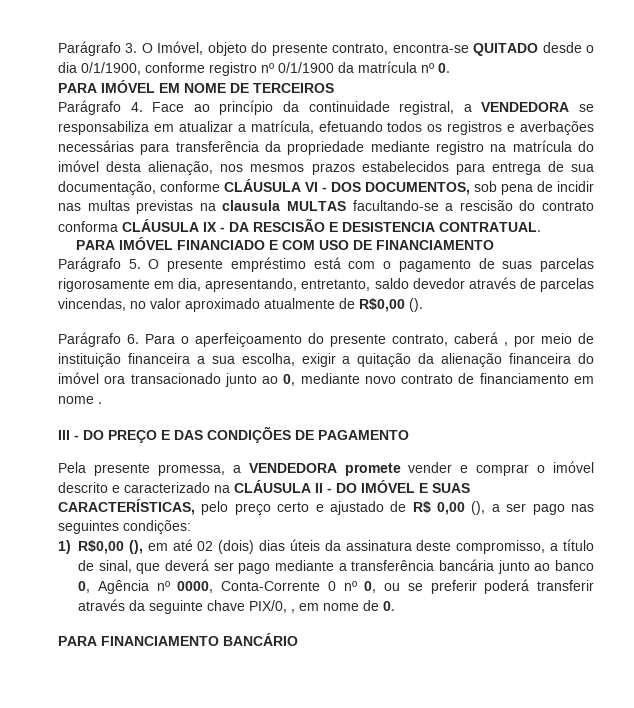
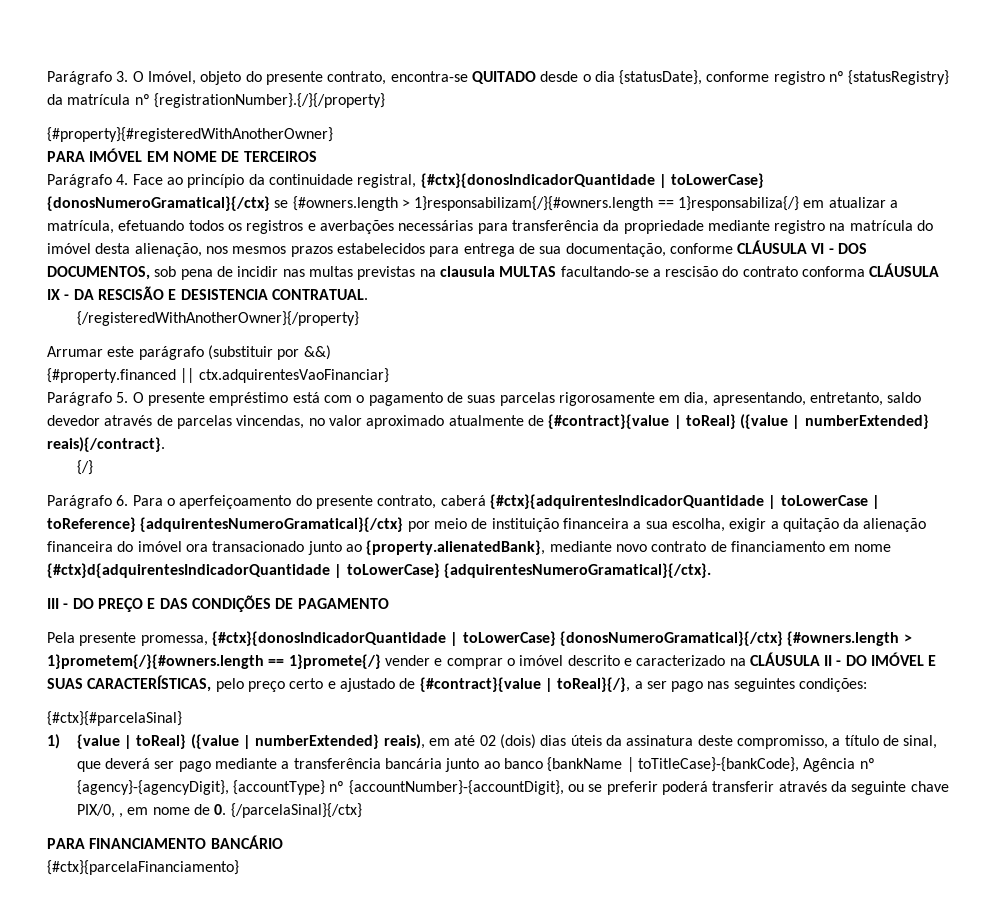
[81,62,141,75] 0/1/1900, -> [619,70,703,85] {statusDate},
[278,62,334,73] 0/1/1900 -> [848,70,950,85] {statusRegistry}
[438,63,450,73] 0. -> [153,93,385,108] [47,127,333,142] {registrationNumber}.{/}{/property} // {#property}{#registeredWithAnotherOwner}
[463,102,594,112] [58,121,149,135] a VENDEDORA se responsabiliza -> [420,173,765,188] [47,196,799,211] {#ctx}{donosIndicadorQuantidade | toLowerCase} {donosNumeroGramatical}{/ctx} se {#owners.length > 1}responsabilizam{/}{#owners.length == 1}responsabiliza{/}
[76,237,495,250] PARA IMÓVEL FINANCIADO E COM USO DE FINANCIAMENTO -> [76,311,359,326] [47,345,331,360] [47,368,389,383] {/registeredWithAnotherOwner}{/property} // Arrumar este parágrafo (substituir por &&) // {#property.financed || ctx.adquirentesVaoFinanciar}
[359,298,423,312] R$0,00 (). -> [548,414,929,429] [47,437,165,452] [76,460,93,475] {#contract}{value | toReal} ({value | numberExtended} reais){/contract}. // {/}
[504,342,508,346] , -> [489,494,880,509] [47,517,404,532] {#ctx}{adquirentesIndicadorQuantidade | toLowerCase | toReference} {adquirentesNumeroGramatical}{/ctx}
[283,374,296,386] 0, -> [366,540,546,555] {property.alienatedBank},
[98,402,102,404] . -> [47,563,711,578] {#ctx}d{adquirentesIndicadorQuantidade | toLowerCase} {adquirentesNumeroGramatical}{/ctx}.
[232,463,401,476] a VENDEDORA promete -> [211,631,912,646] [47,654,381,669] {#ctx}{donosIndicadorQuantidade | toLowerCase} {donosNumeroGramatical}{/ctx} {#owners.length > 1}prometem{/}{#owners.length == 1}promete{/}
[412,501,486,515] R$ 0,00 (), -> [419,677,631,692] {#contract}{value | toReal}{/},
(191, 527) none -> [47,711,182,726] // {#ctx}{#parcelaSinal}
[78,540,143,554] R$0,00 (), -> [76,734,425,749] {value | toReal} ({value | numberExtended} reais),
[78,580,377,594] 0, Agência nº 0000, Conta-Corrente 0 nº 0, -> [547,757,875,772] [76,780,564,795] {bankName | toTitleCase}-{bankCode}, Agência nº {agency}-{agencyDigit}, {accountType} nº {accountNumber}-{accountDigit},
(395, 606) none -> [230,803,362,818] {/parcelaSinal}{/ctx}
(298, 639) none -> [47,860,239,875] // {#ctx}{parcelaFinanciamento}

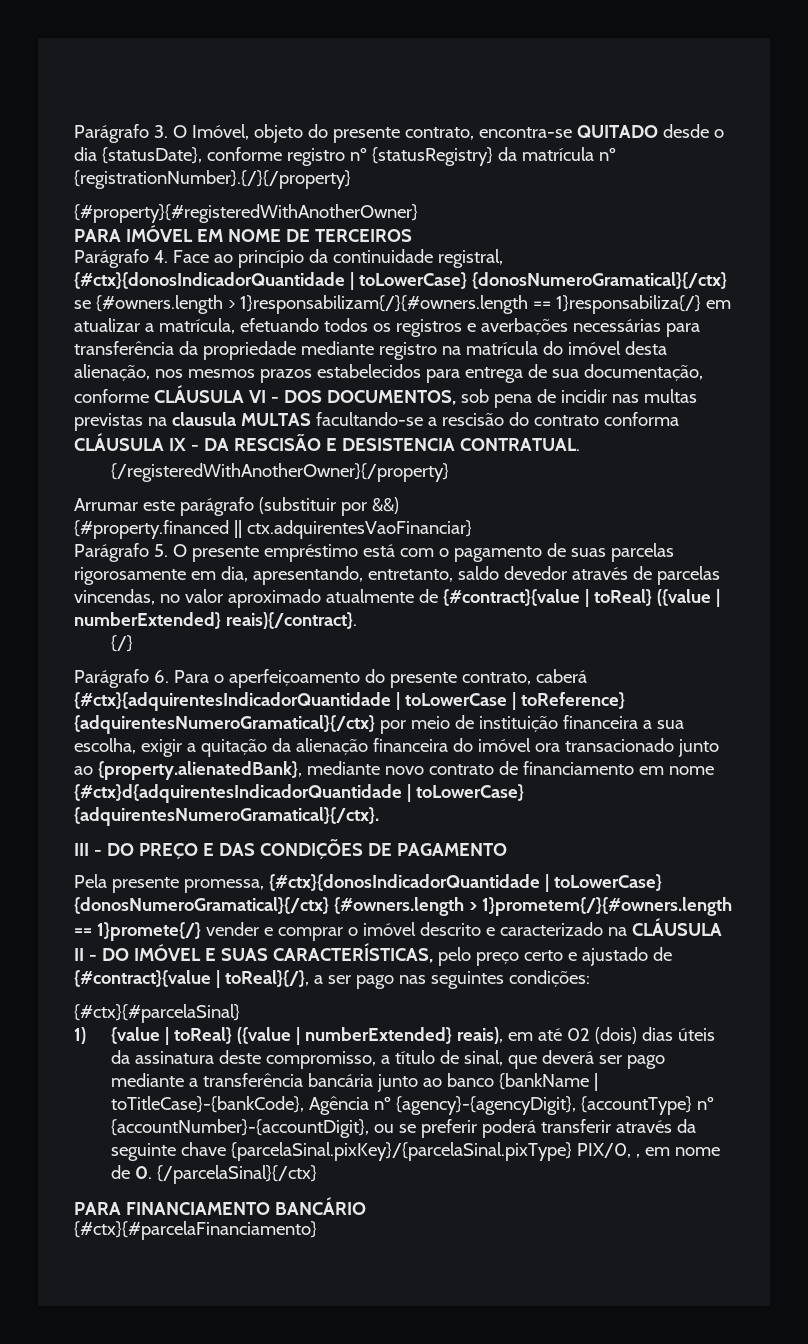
(949, 786) none -> [230,1142,572,1161] {parcelaSinal.pixKey}/{parcelaSinal.pixType}
[47,860,239,875] {#ctx}{parcelaFinanciamento} -> [74,1221,317,1240] {#ctx}{#parcelaFinanciamento}

